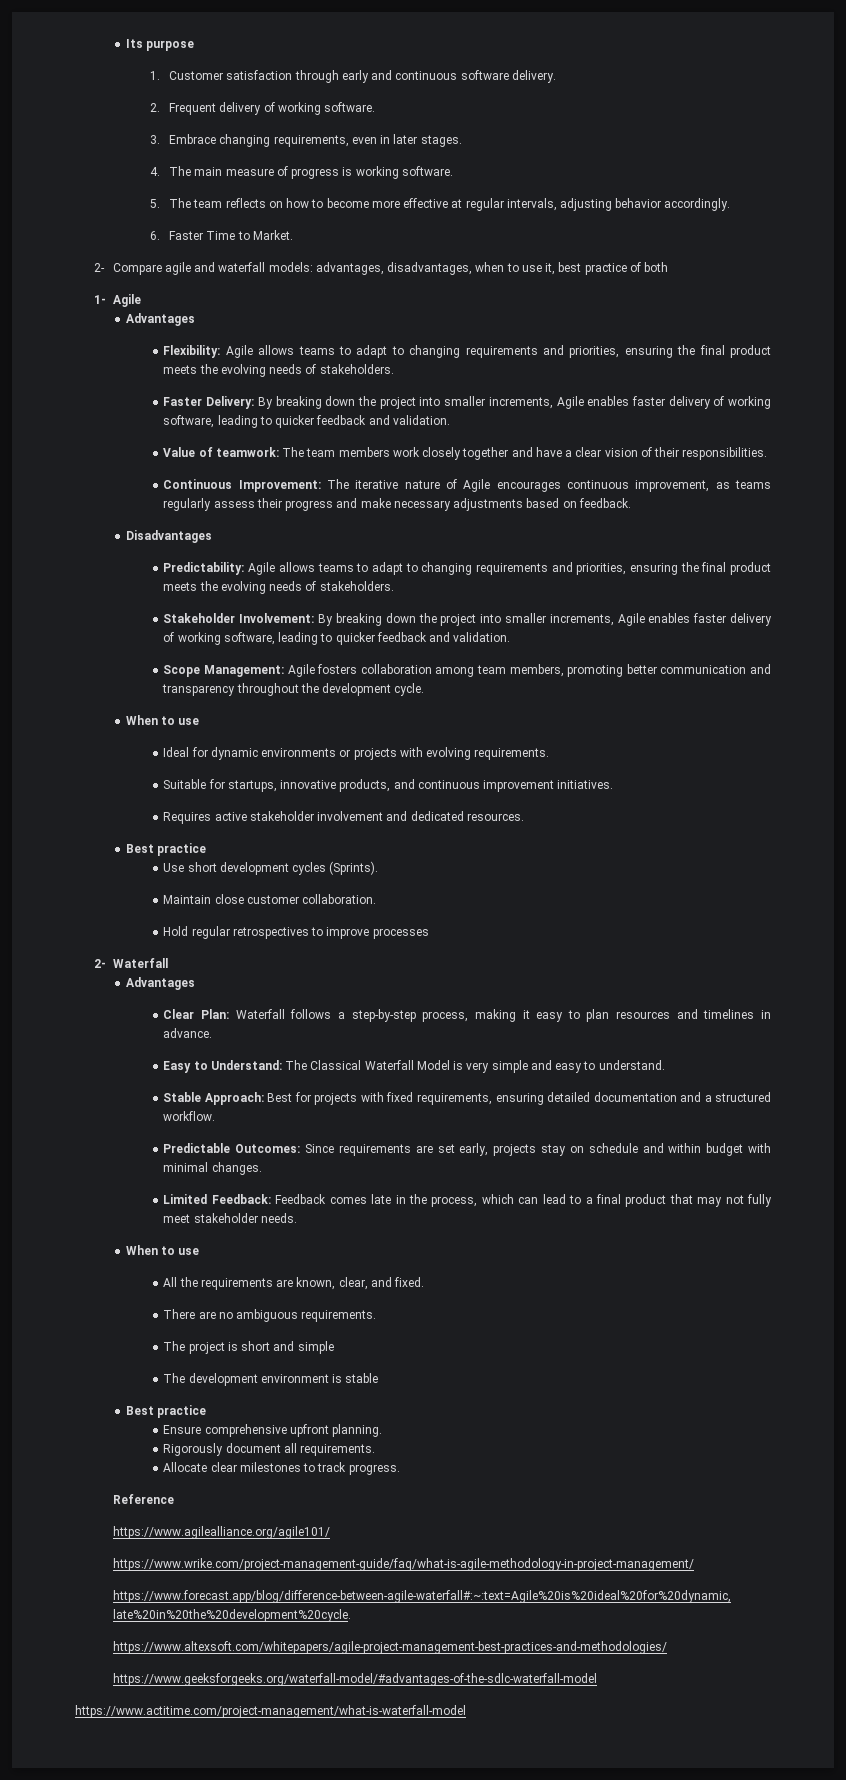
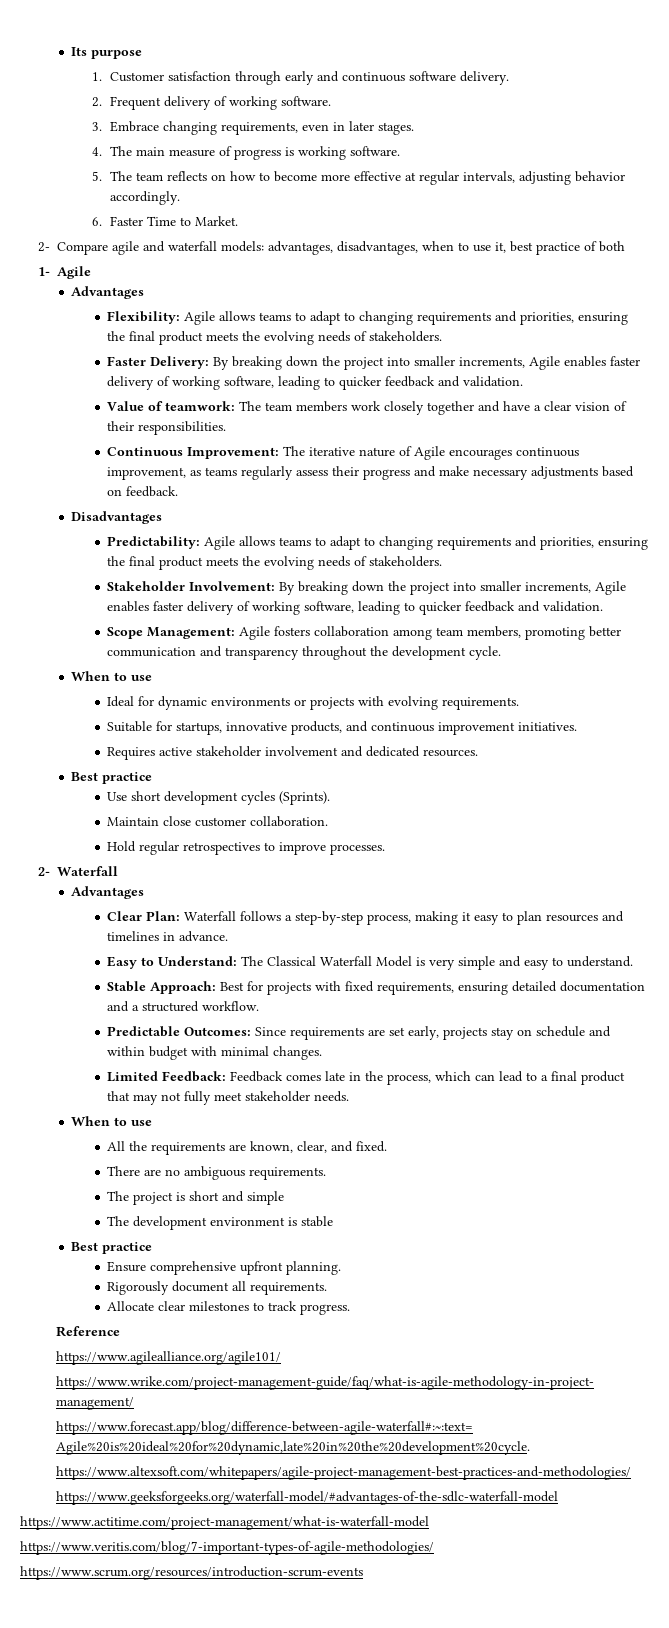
[372,928,429,939] processes -> [330,844,386,855] processes.
(466, 1711) none -> [20,1541,434,1555] [20,1566,363,1580] // https://www.veritis.com/blog/7-important-types-of-agile-methodologies/ // https://www.scrum.org/resources/introduction-scrum-events

